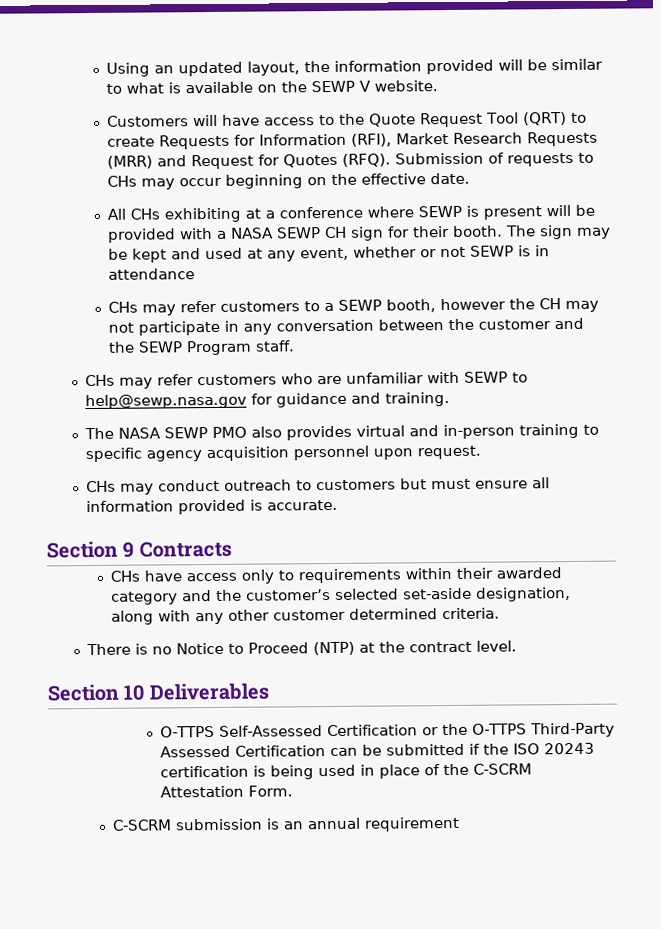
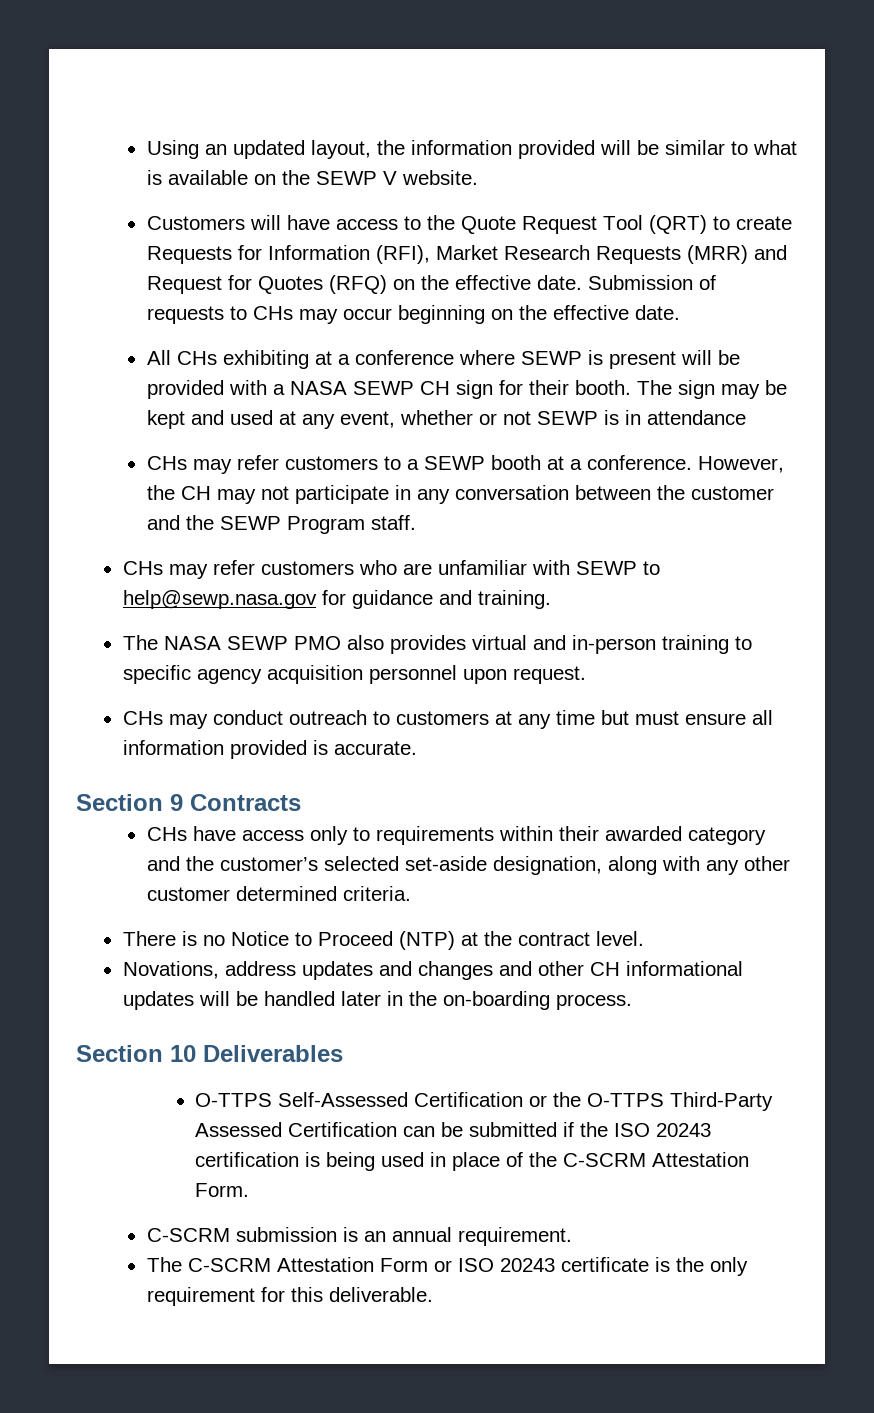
[342,153,392,167] (RFQ). -> [328,275,582,294] (RFQ) on the effective date.
[386,298,507,313] booth, however -> [490,455,784,473] booth at a conference. However,
(397, 485) none -> [494,710,595,729] at any time
(518, 646) none -> [122,961,743,980] [122,991,632,1010] // Novations, address updates and changes and other CH informational updates will be handled later in the on-boarding process.
[364,816,461,832] requirement -> [457,1227,572,1246] [146,1257,748,1276] [146,1287,433,1306] requirement. // The C-SCRM Attestation Form or ISO 20243 certificate is the only requirement for this deliverable.

